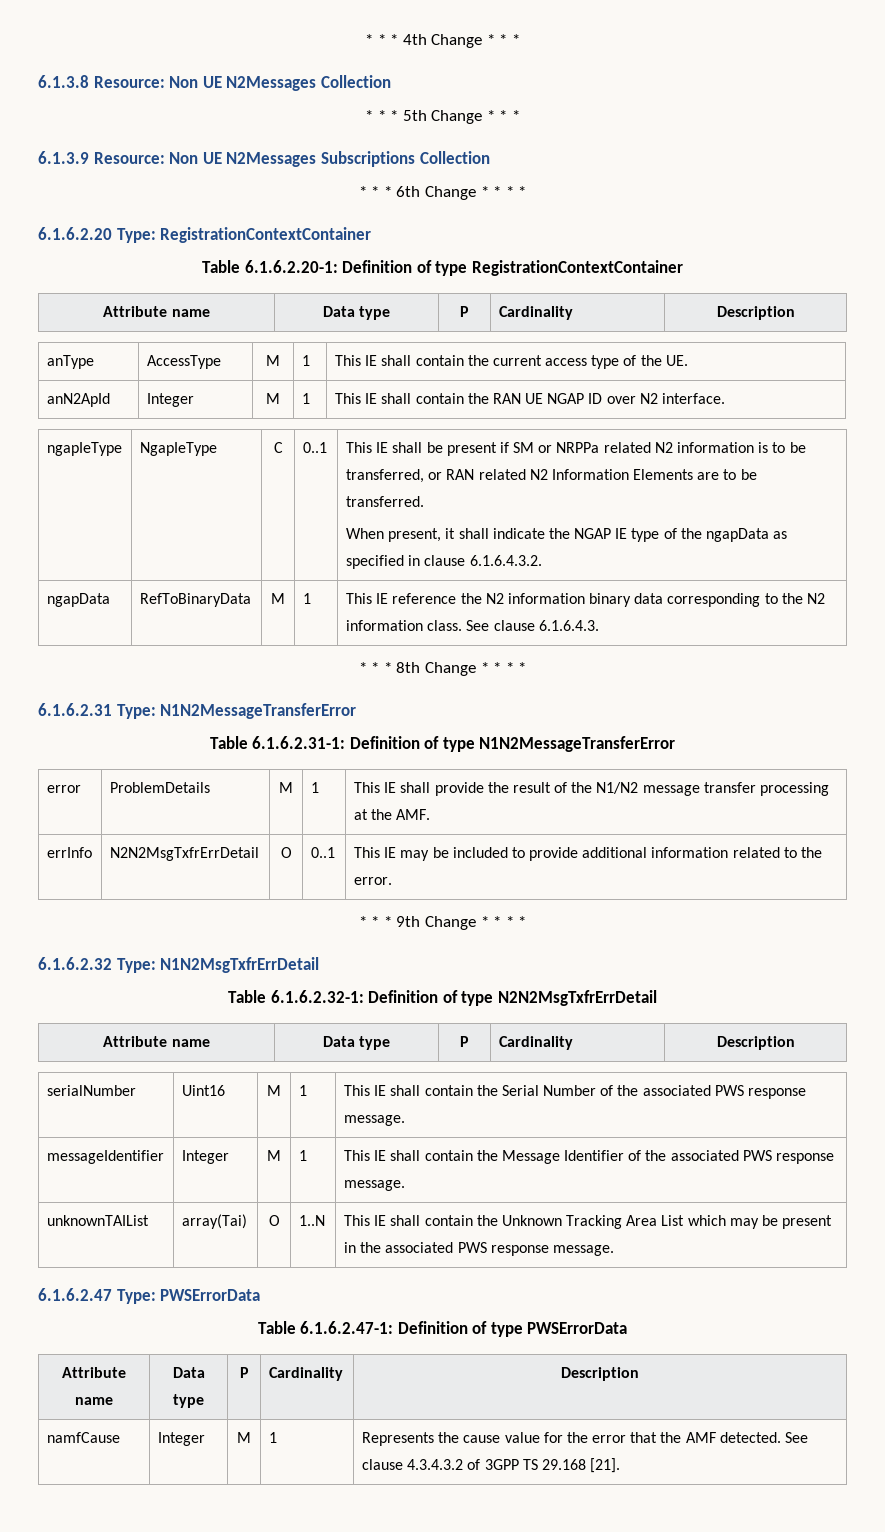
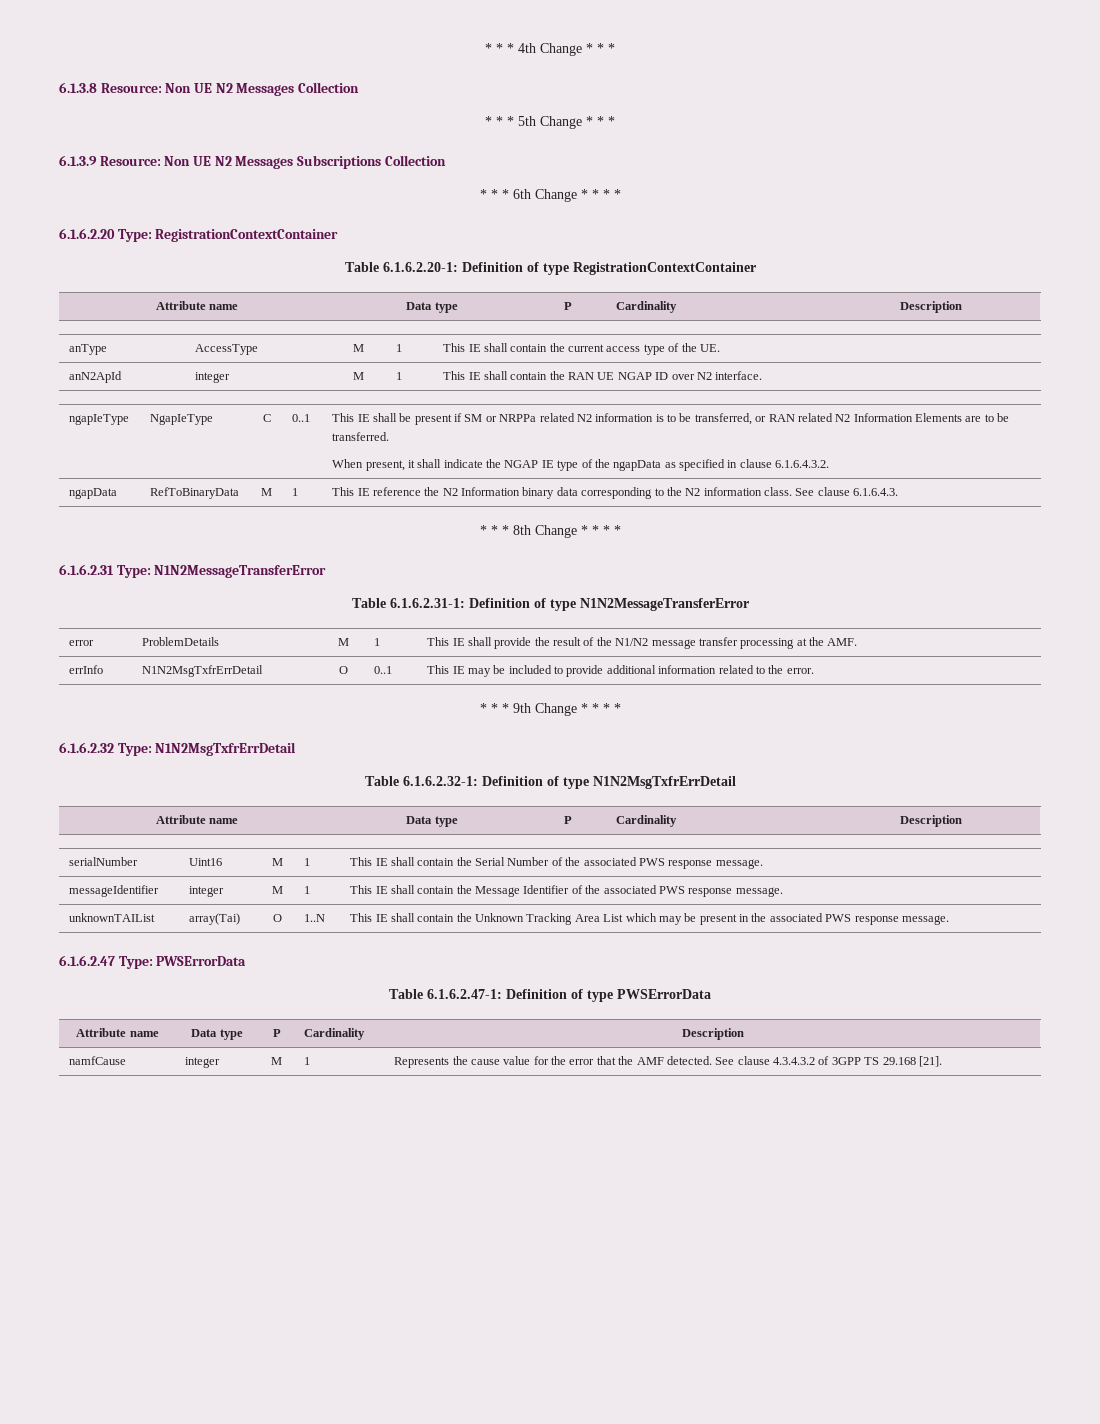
[226,76,317,91] N2Messages -> [215,83,295,96] N2 Messages
[226,152,317,167] N2Messages -> [214,156,294,169] N2 Messages
[146,393,194,407] Integer -> [195,372,231,383] integer
[507,593,585,604] information -> [461,487,521,496] Information
[109,847,259,861] N2N2MsgTxfrErrDetail -> [142,665,264,677] N1N2MsgTxfrErrDetail
[497,990,657,1006] N2N2MsgTxfrErrDetail -> [592,776,736,789] N1N2MsgTxfrErrDetail
[181,1150,229,1164] Integer -> [189,886,225,897] integer
[157,1432,205,1446] Integer -> [185,1057,221,1068] integer

